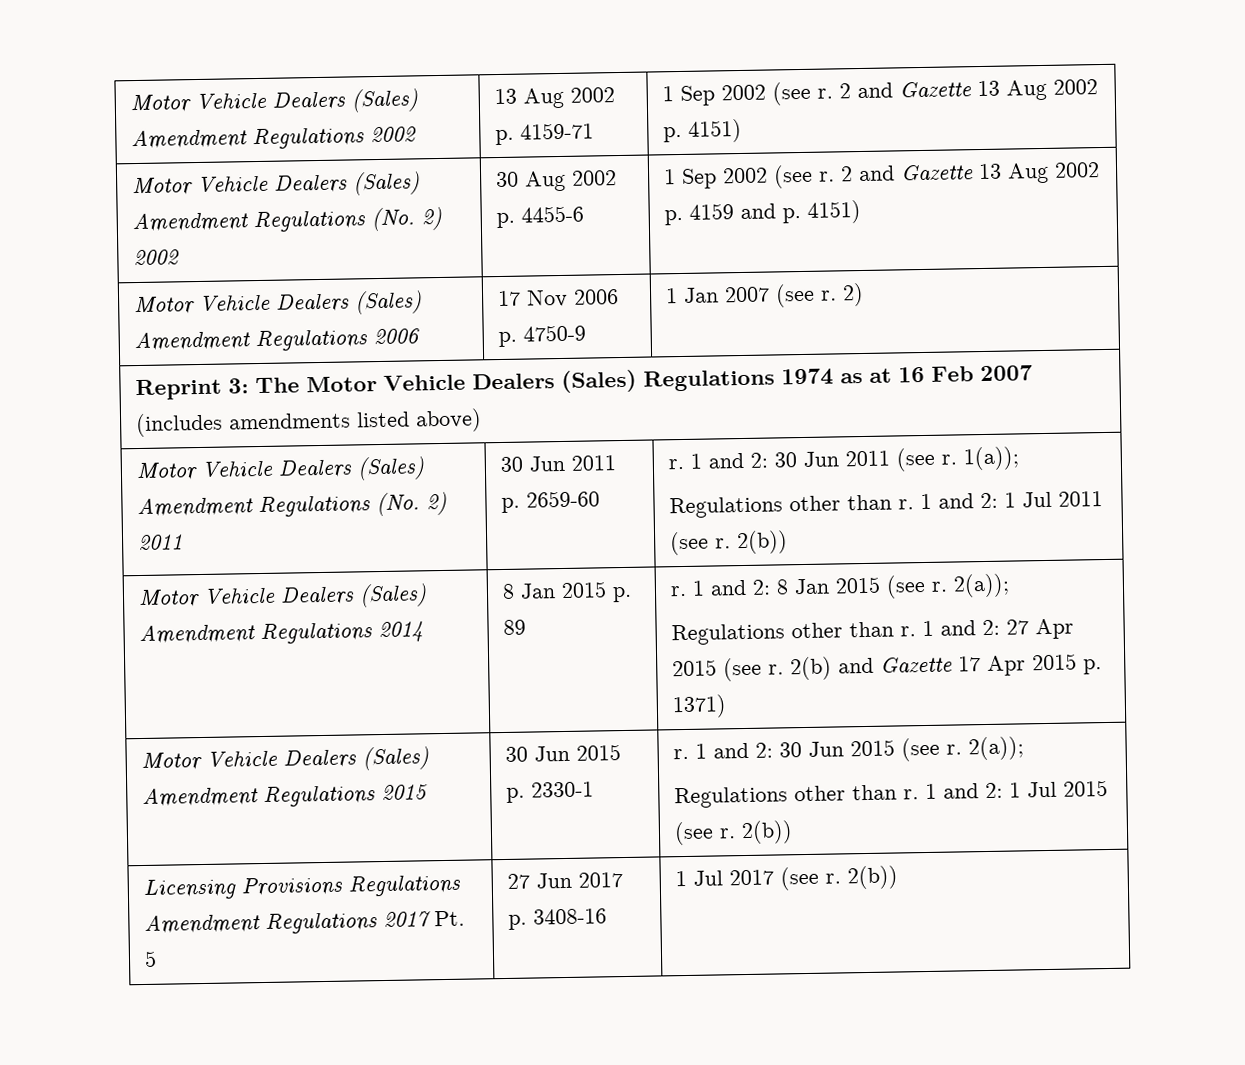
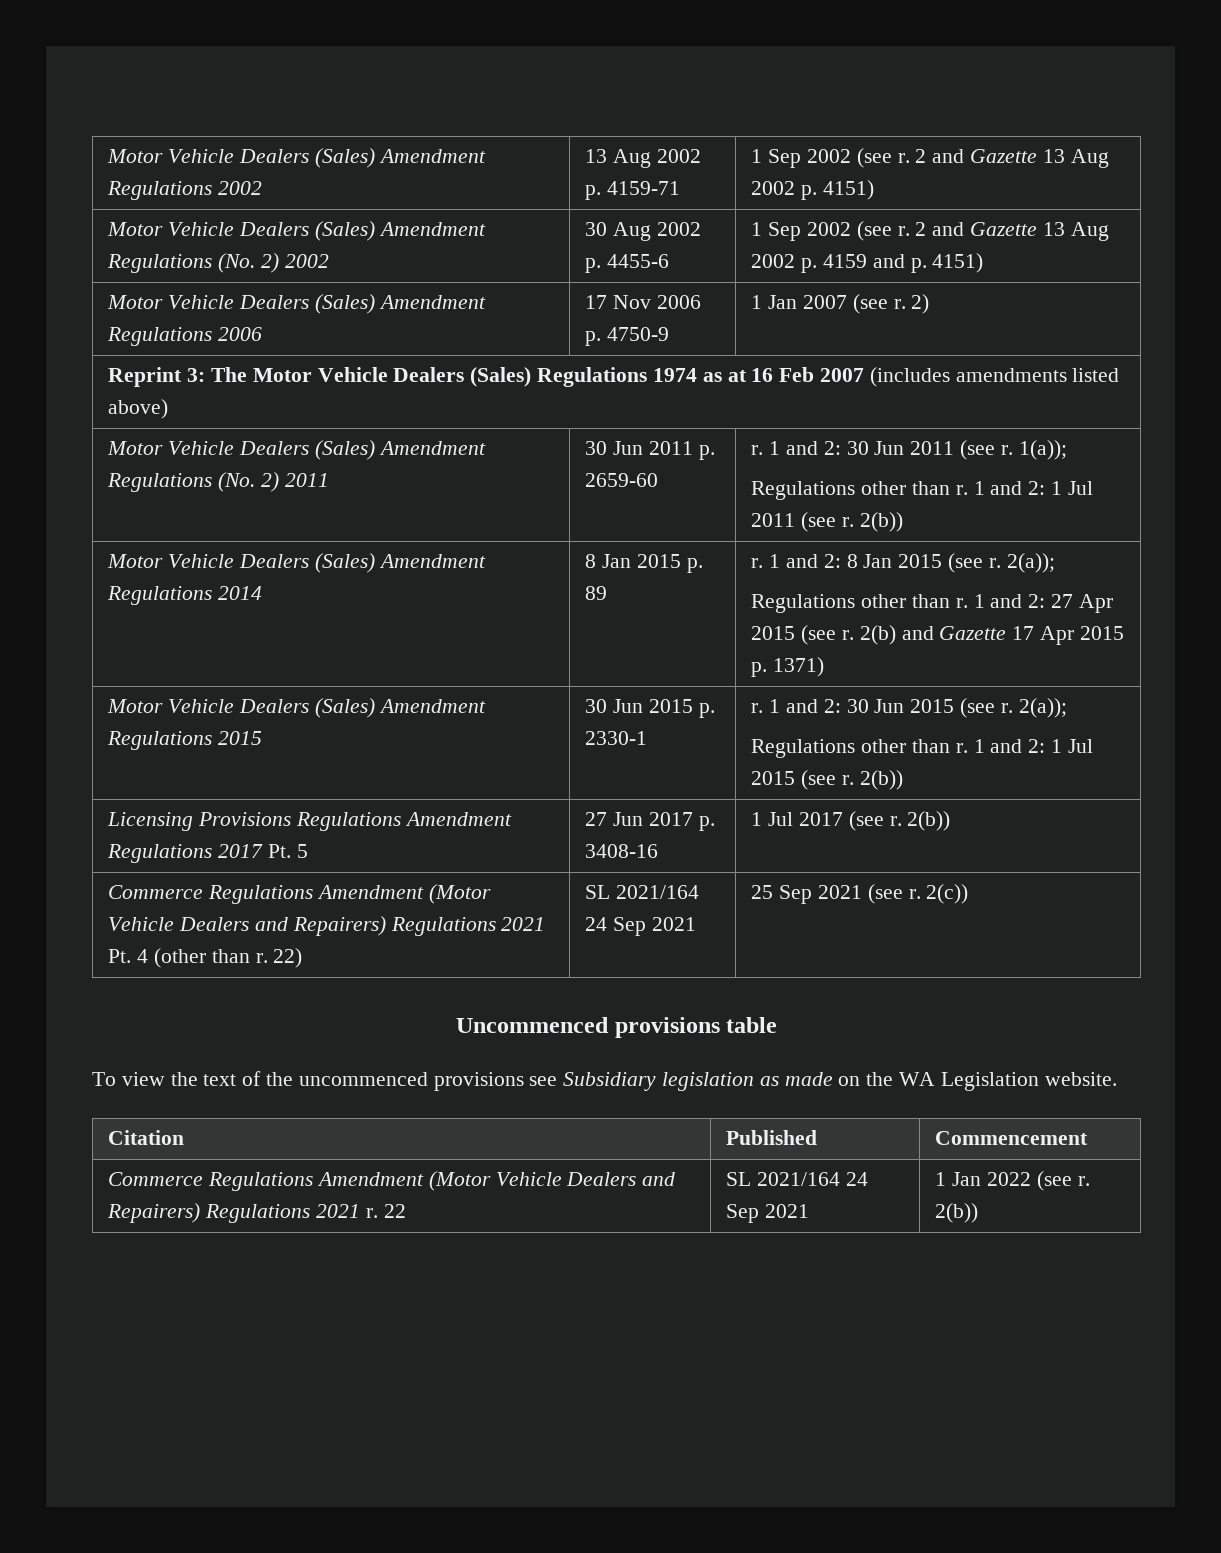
(898, 877) none -> [108,884,491,904] [108,916,546,936] [108,948,303,968] [585,885,700,899] [585,917,697,936] [751,884,969,904] [456,1017,777,1038] [92,1071,1117,1091] [108,1130,185,1145] [726,1130,818,1145] [935,1131,1089,1145] [108,1171,676,1191] [107,1203,406,1223] [726,1172,869,1186] [726,1204,810,1223] [935,1171,1090,1191] [935,1203,979,1223] // Commerce Regulations Amendment (Motor Vehicle Dealers and Repairers) Regulations 2021 Pt. 4 (other than r. 22) | SL 2021/164 24 Sep 2021 | 25 Sep 2021 (see r. 2(c)) // Uncommenced provisions table // To view the text of the uncommenced provisions see Subsidiary legislation as made on the WA Legislation website. // Citation | Published | Commencement // Commerce Regulations Amendment (Motor Vehicle Dealers and Repairers) Regulations 2021 r. 22 | SL 2021/164 24 Sep 2021 | 1 Jan 2022 (see r. 2(b))

